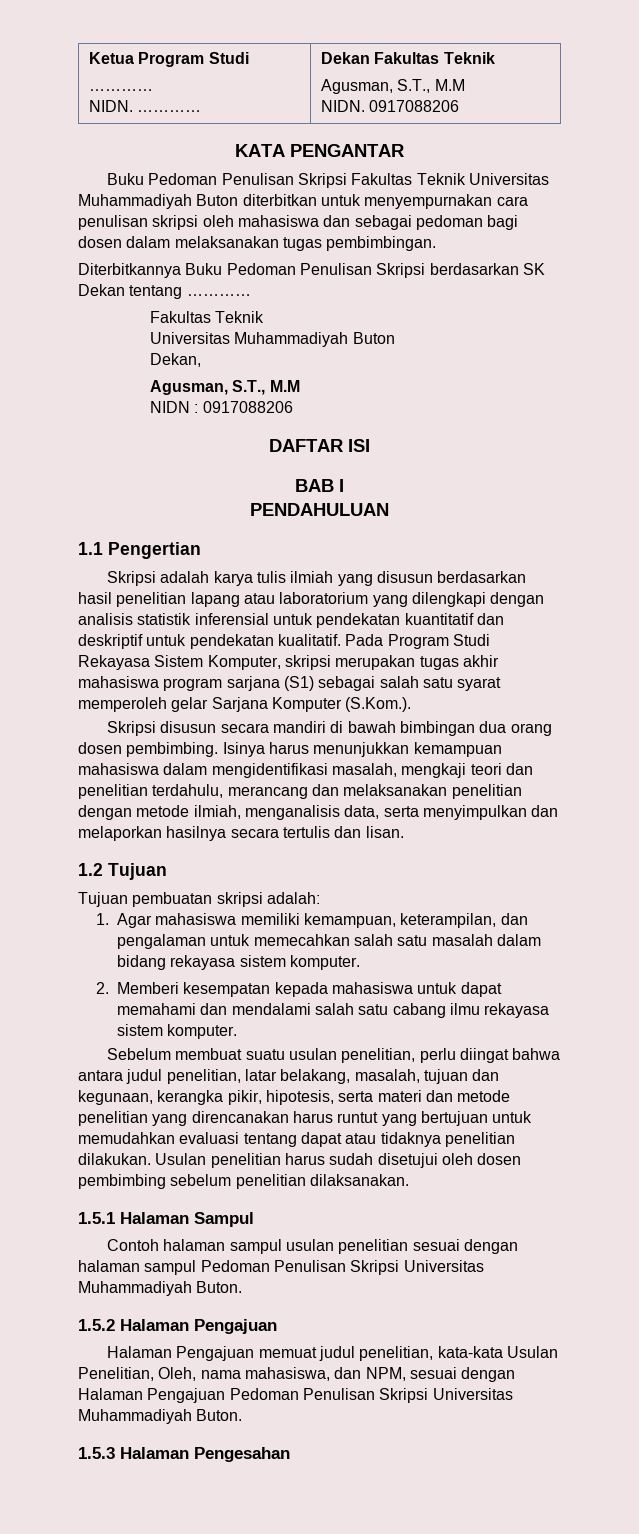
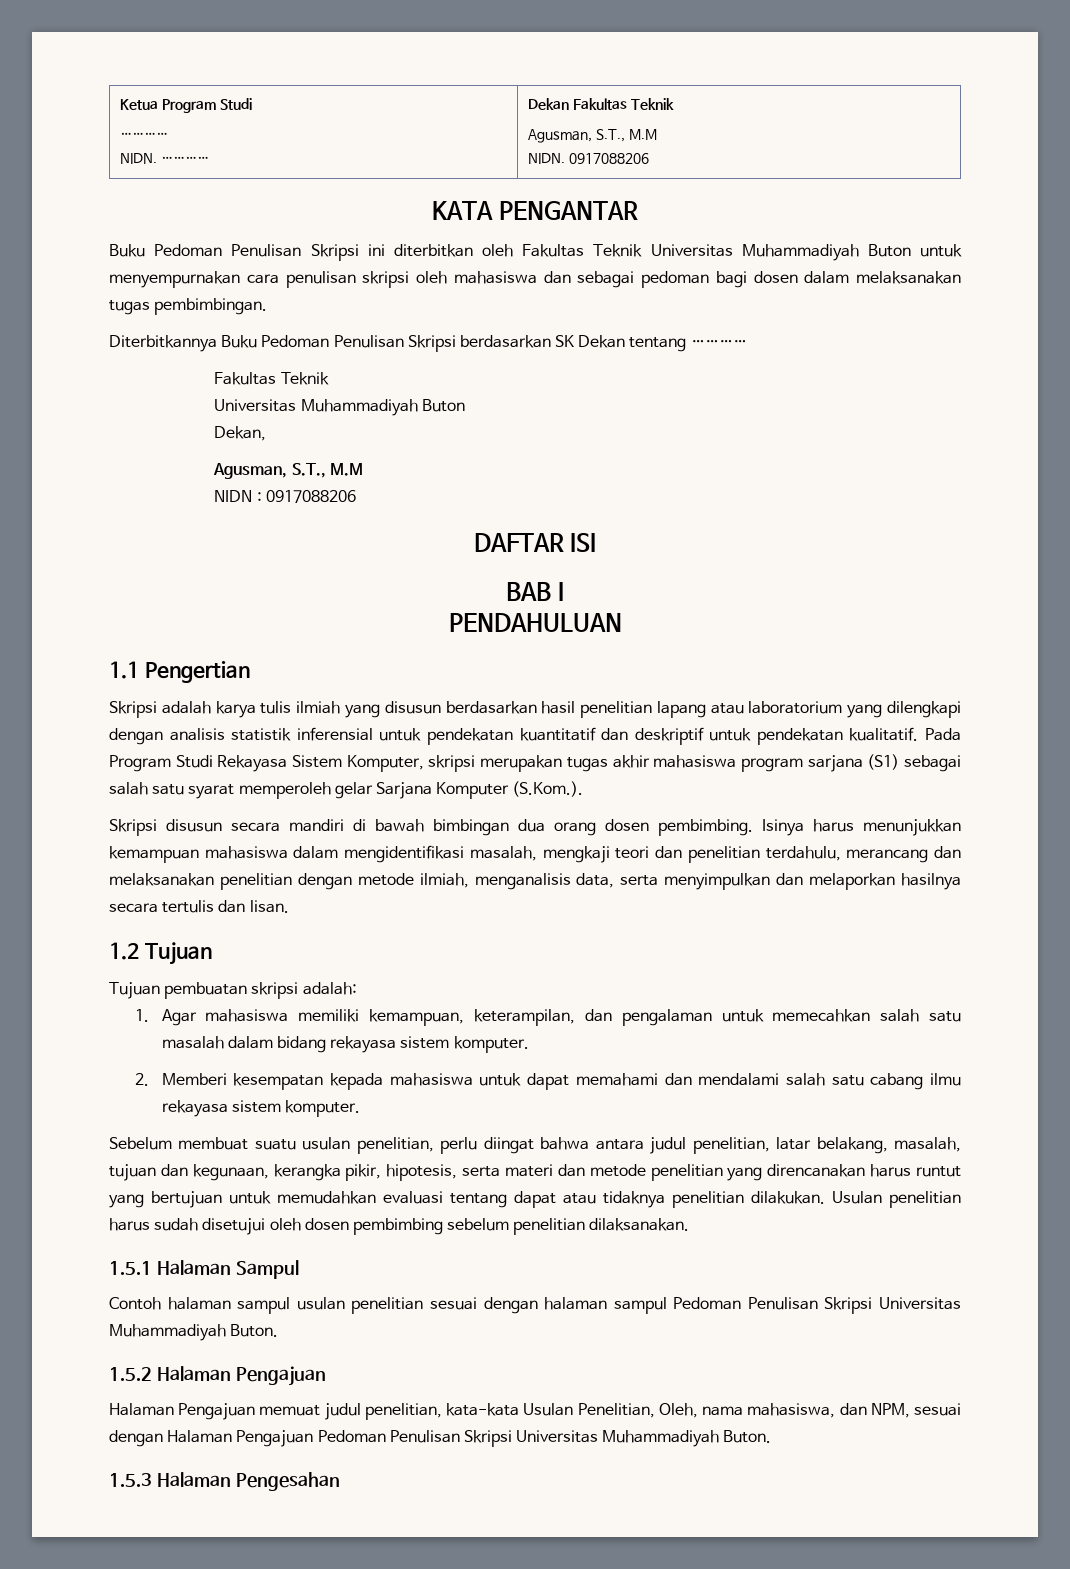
(348, 180) none -> [367,244,514,257] ini diterbitkan oleh
[242,194,317,206] diterbitkan -> (911, 250) none

